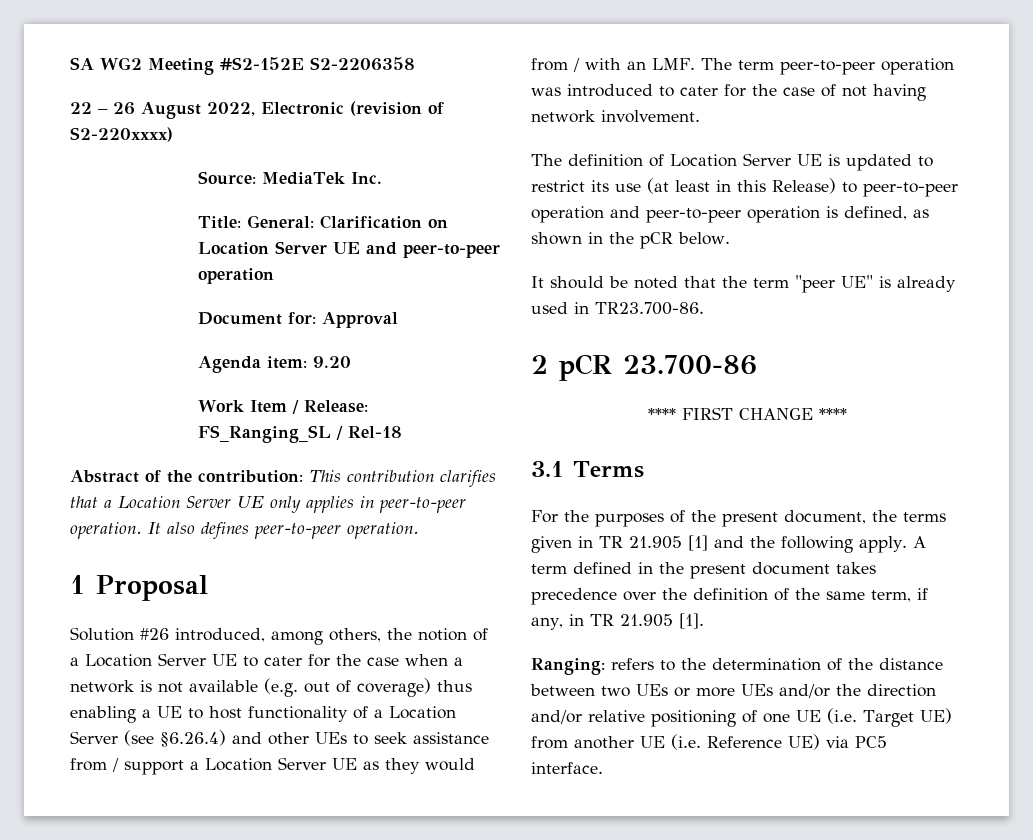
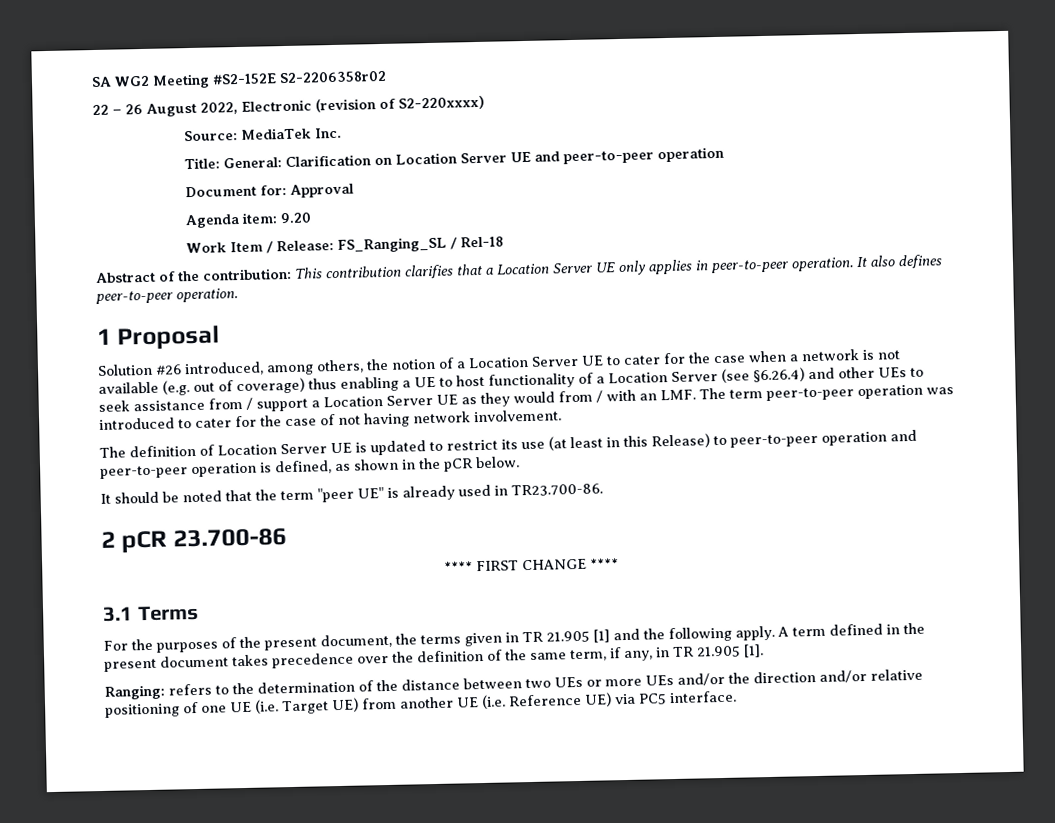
[310,57,415,71] S2-2206358 -> [279,70,387,84] S2-2206358r02

